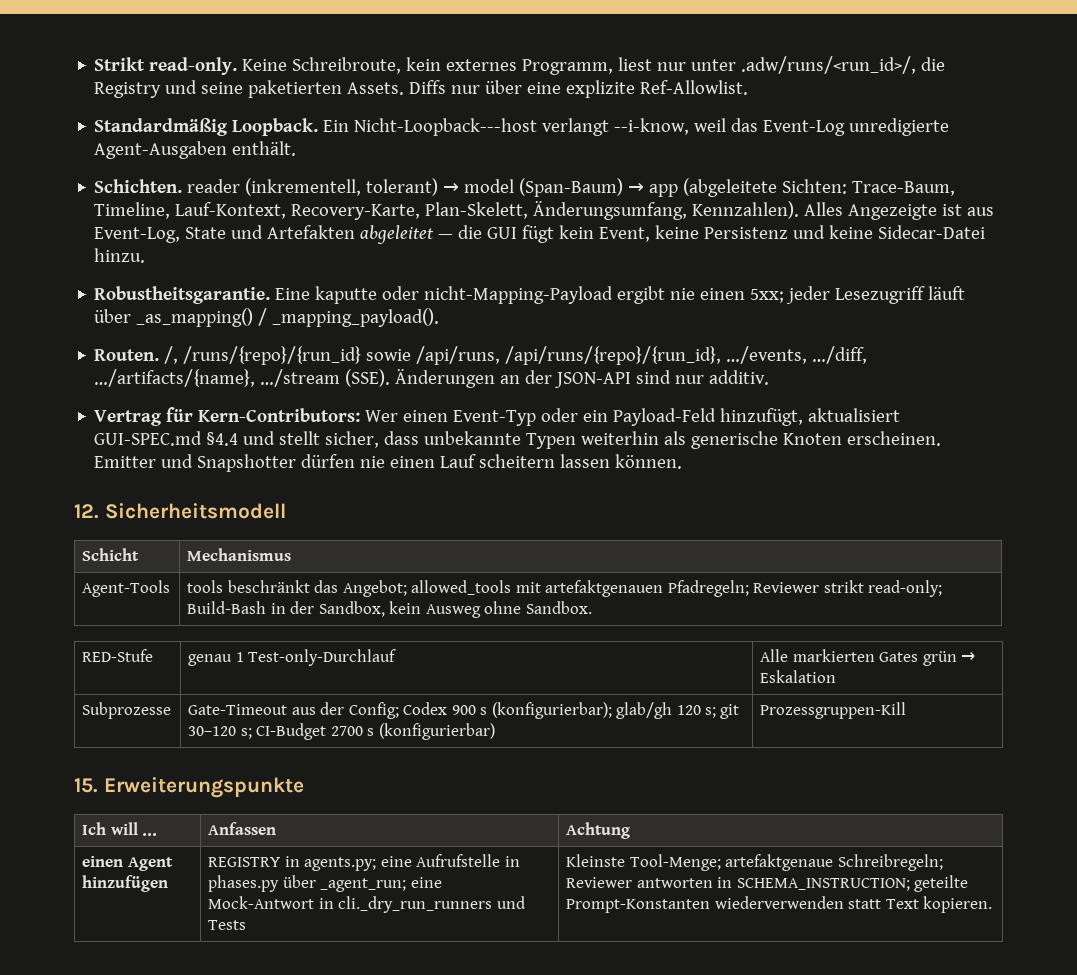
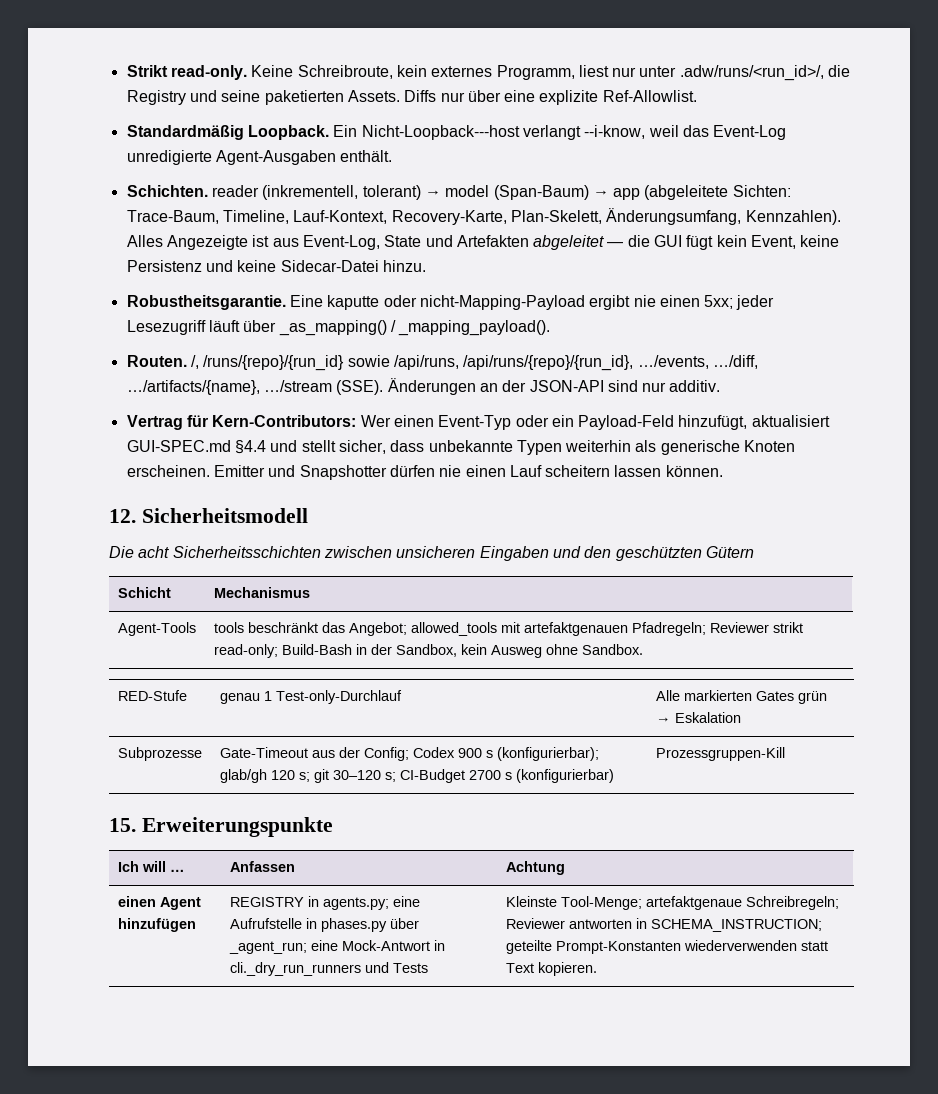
(286, 511) none -> [109,546,754,561] // Die acht Sicherheitsschichten zwischen unsicheren Eingaben und den geschützten Gütern

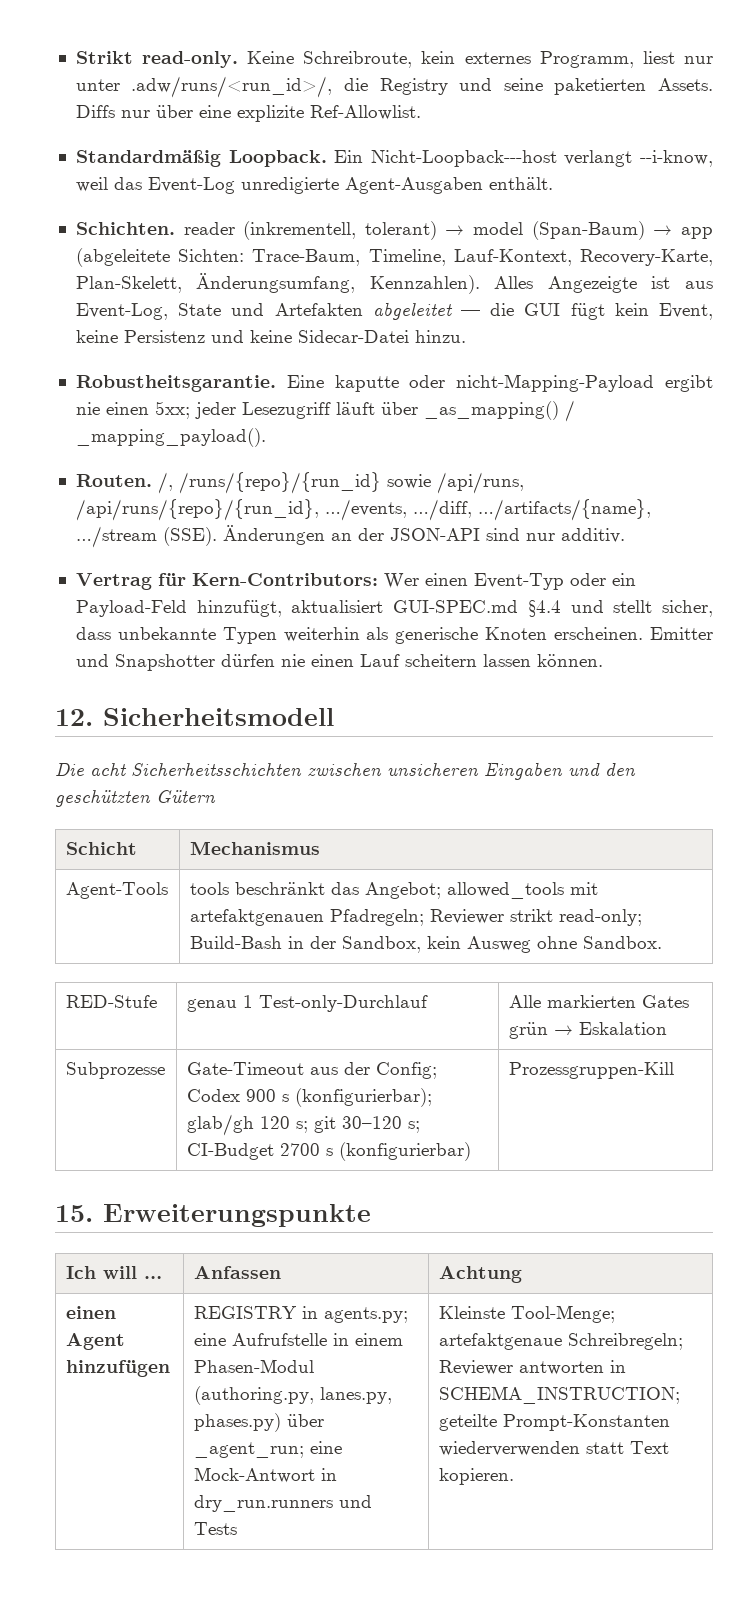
[320,918,387,932] phases.py -> [354,1333,403,1346] [193,1359,314,1373] [193,1386,392,1405] [193,1413,281,1432] einem Phasen-Modul (authoring.py, lanes.py, phases.py)
[229,962,361,976] cli._dry_run_runners -> [193,1495,333,1512] dry_run.runners

